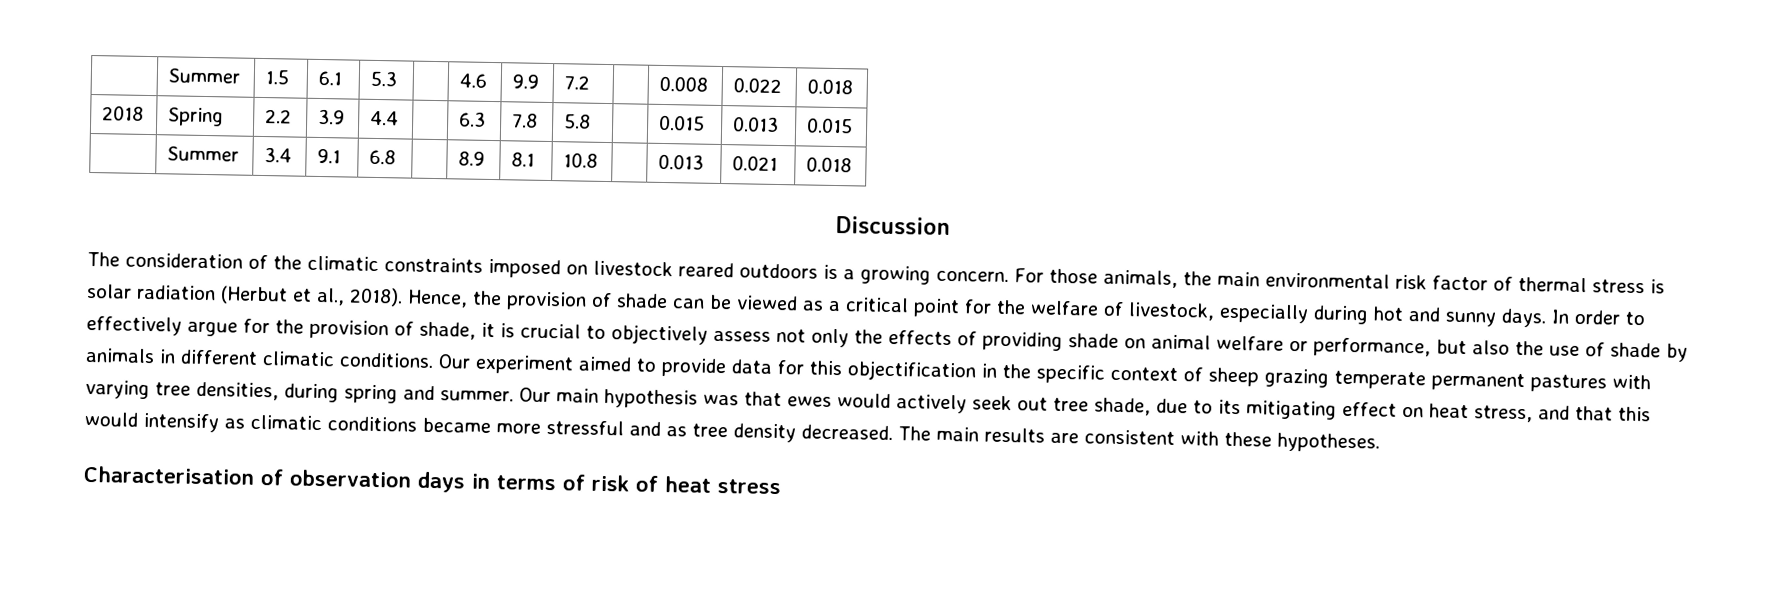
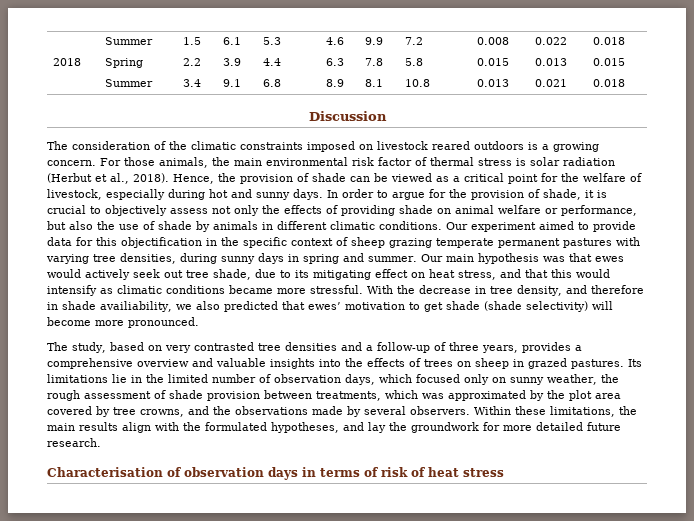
[86,315,182,336] effectively -> (388, 194) none
(339, 393) none -> [221,253,299,264] sunny days in
[546,420,1380,453] stressful and as tree density decreased. The main results are consistent with these hypotheses. -> [310,285,644,296] [47,301,613,312] [47,317,199,328] [47,342,582,353] [47,358,642,369] [47,374,619,385] [47,390,621,401] [47,406,637,417] [47,422,621,433] [47,438,101,447] stressful. With the decrease in tree density, and therefore in shade availiability, we also predicted that ewes’ motivation to get shade (shade selectivity) will become more pronounced. // The study, based on very contrasted tree densities and a follow-up of three years, provides a comprehensive overview and valuable insights into the effects of trees on sheep in grazed pastures. Its limitations lie in the limited number of observation days, which focused only on sunny weather, the rough assessment of shade provision between treatments, which was approximated by the plot area covered by tree crowns, and the observations made by several observers. Within these limitations, the main results align with the formulated hypotheses, and lay the groundwork for more detailed future research.

